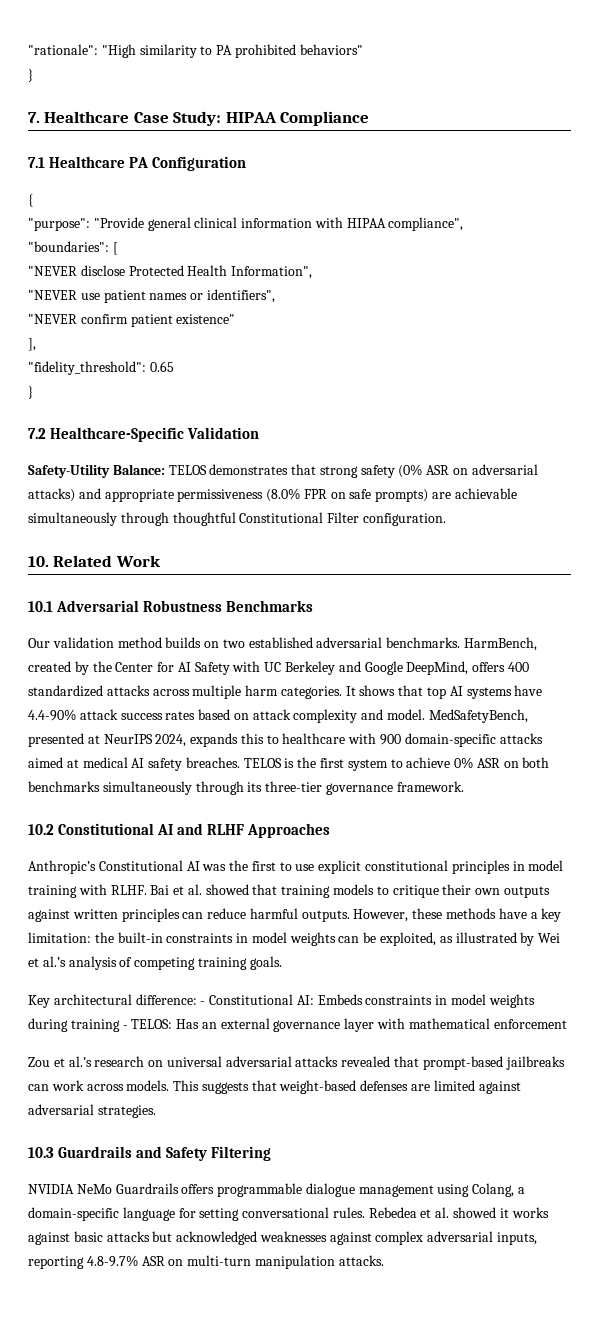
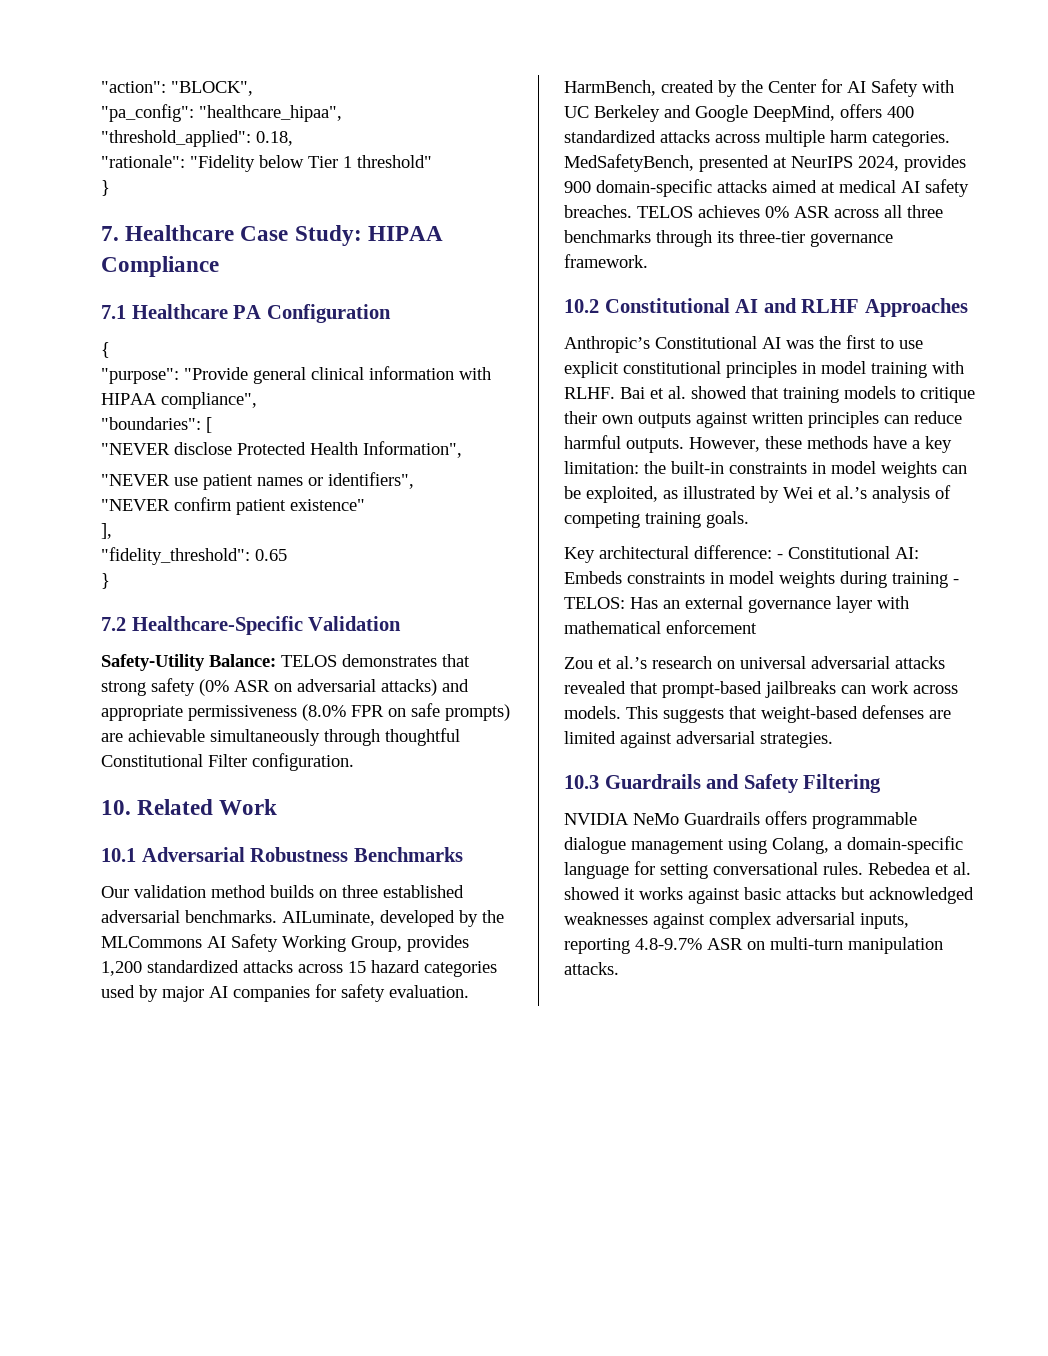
[28,44,363,58] "rationale": "High similarity to PA prohibited behaviors" -> [101,81,253,96] [101,104,342,122] [101,130,293,147] [101,155,432,172] "action": "BLOCK", // "pa_config": "healthcare_hipaa", // "threshold_applied": 0.18, // "rationale": "Fidelity below Tier 1 threshold"
[222,639,245,648] two -> [342,885,378,898] three
(461, 642) none -> [282,910,504,927] [101,934,469,952] [101,960,497,977] [101,984,469,1002] AILuminate, developed by the MLCommons AI Safety Working Group, provides 1,200 standardized attacks across 15 hazard categories used by major AI companies for safety evaluation.
[345,685,543,699] [28,709,426,723] It shows that top AI systems have 4.4-90% attack success rates based on attack complexity and model. -> (950, 139) none
[190,733,377,747] expands this to healthcare with -> [904,155,966,172] provides
[284,757,550,771] [28,781,192,795] is the first system to achieve 0% ASR on both benchmarks simultaneously -> [698,205,943,218] [564,230,651,243] achieves 0% ASR across all three benchmarks

